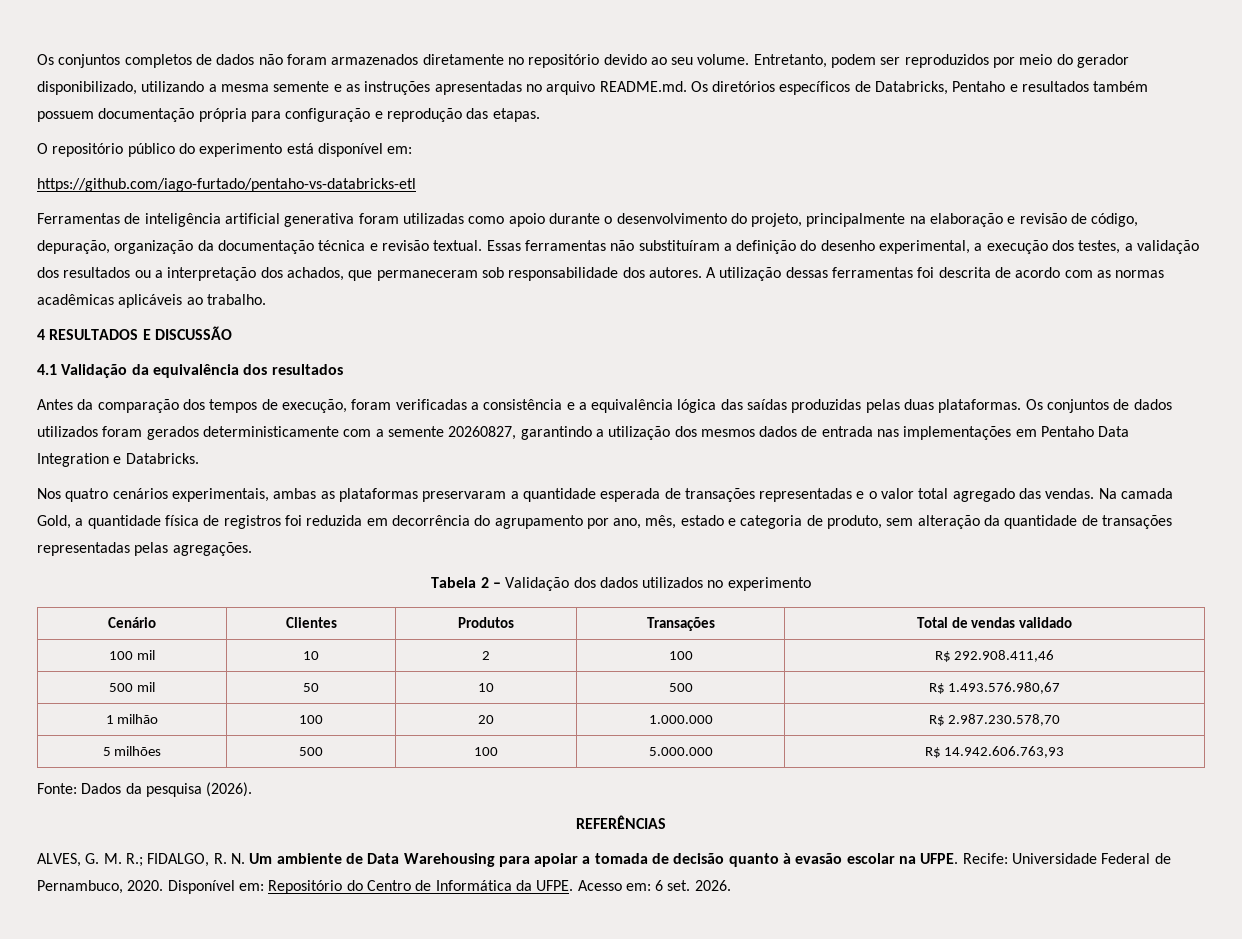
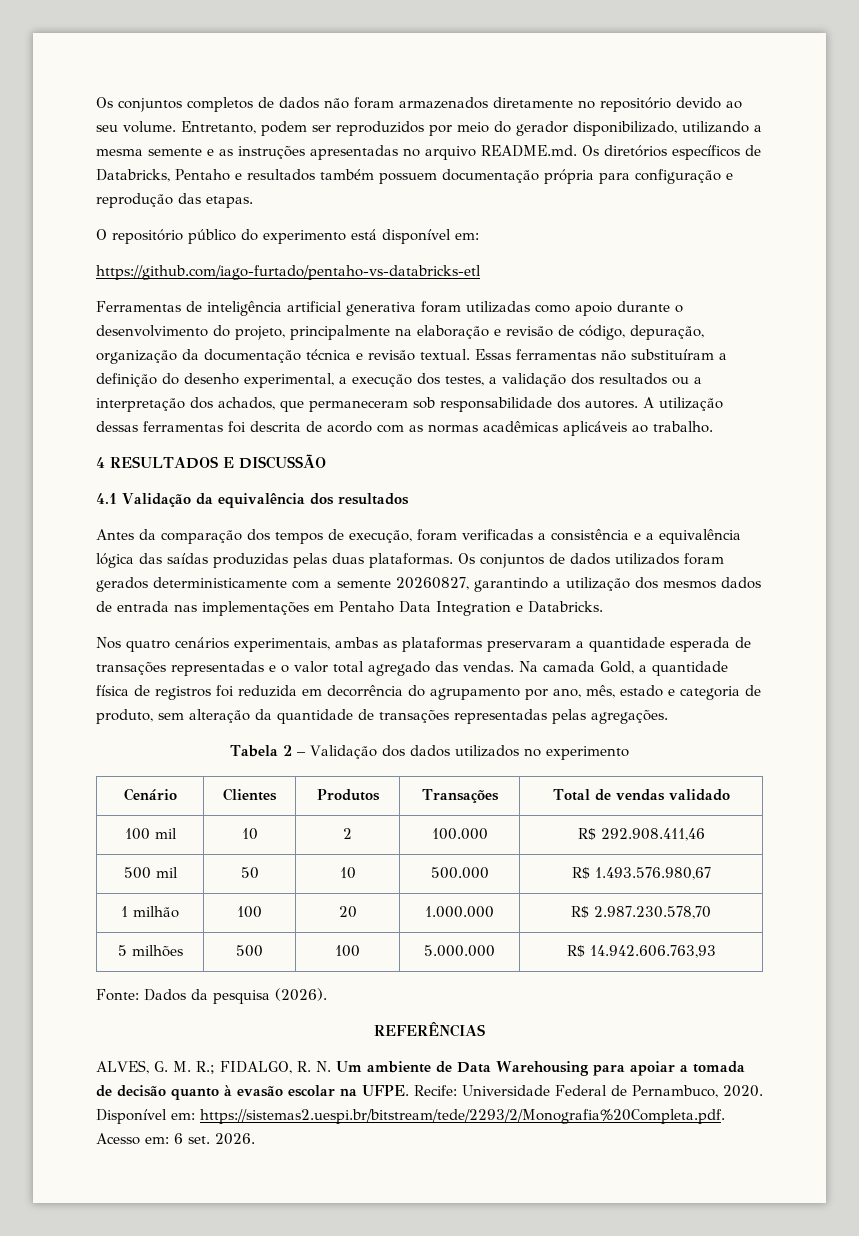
[668,651,693,660] 100 -> [431,828,488,840] 100.000
[668,683,693,692] 500 -> [430,867,489,879] 500.000
[268,880,574,894] Repositório do Centro de Informática da UFPE. -> [200,1109,725,1124] https://sistemas2.uespi.br/bitstream/tede/2293/2/Monografia%20Completa.pdf.

